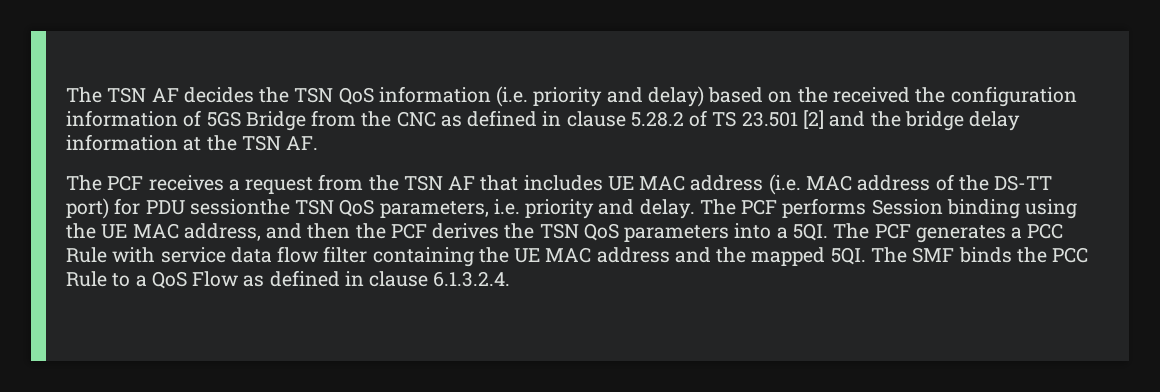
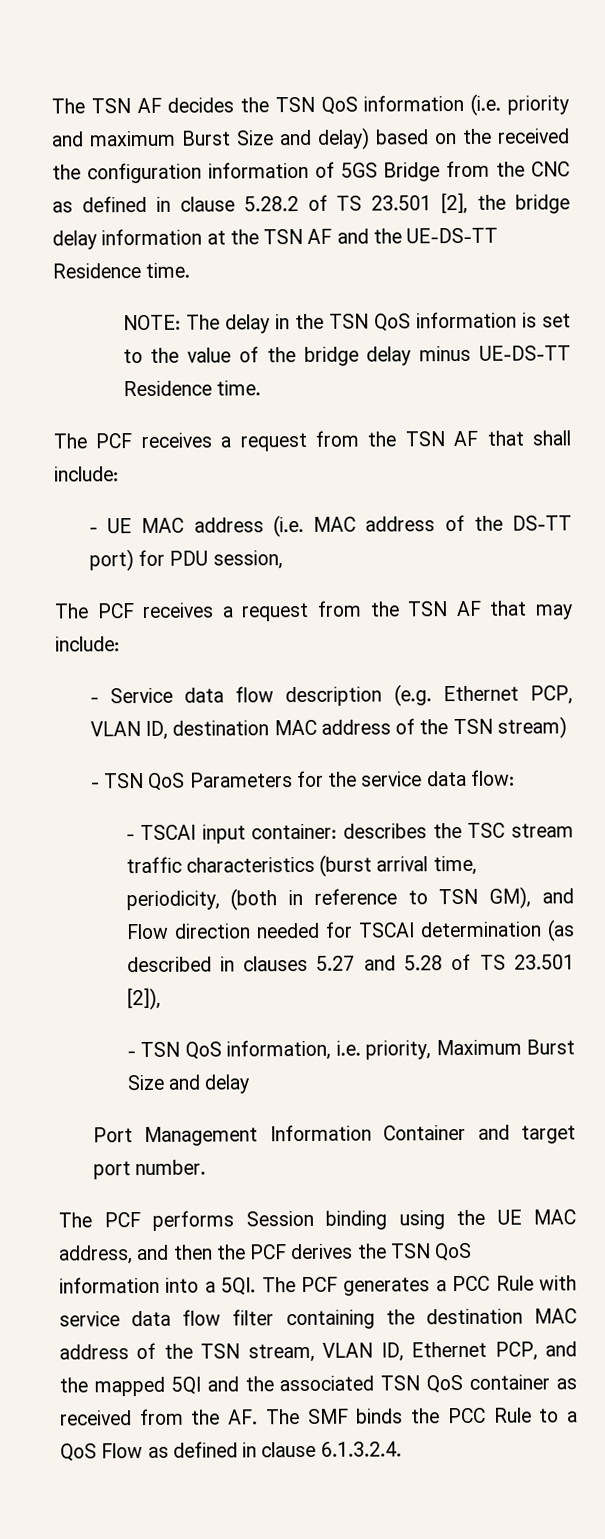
(643, 95) none -> [89,129,312,147] maximum Burst Size and
[802,110,866,129] [2] and -> [441,192,469,215] [2],
[286,136,319,150] AF. -> [307,227,499,244] [52,262,191,279] [122,311,571,334] [122,345,571,366] [122,380,261,397] AF and the UE-DS-TT Residence time. // NOTE: The delay in the TSN QoS information is set to the value of the bridge delay minus UE-DS-TT Residence time.
[523,175,603,191] includes -> [531,430,571,446] [54,466,119,482] [88,527,98,534] shall include: // -
[189,199,695,219] sessionthe TSN QoS parameters, i.e. priority and delay. -> [212,550,283,570] [54,600,574,622] [55,636,120,652] [89,684,573,707] [89,716,567,740] [90,769,515,791] [125,822,574,844] [125,854,477,877] [125,886,574,911] [125,919,575,942] [126,953,576,973] [126,987,161,1011] [126,1039,575,1061] [126,1074,251,1094] [92,1124,576,1147] [92,1159,207,1180] session, // The PCF receives a request from the TSN AF that may include: // - Service data flow description (e.g. Ethernet PCP, VLAN ID, destination MAC address of the TSN stream) // - TSN QoS Parameters for the service data flow: // - TSCAI input container: describes the TSC stream traffic characteristics (burst arrival time, periodicity, (both in reference to TSN GM), and Flow direction needed for TSCAI determination (as described in clauses 5.27 and 5.28 of TS 23.501 [2]), // - TSN QoS information, i.e. priority, Maximum Burst Size and delay // Port Management Information Container and target port number. //
[624,225,730,242] parameters -> [59,1276,160,1294] information
[514,247,866,266] UE MAC address and the mapped 5QI. -> [425,1308,577,1325] [59,1341,577,1363] [59,1374,578,1397] [60,1408,259,1426] destination MAC address of the TSN stream, VLAN ID, Ethernet PCP, and the mapped 5QI and the associated TSN QoS container as received from the AF.

